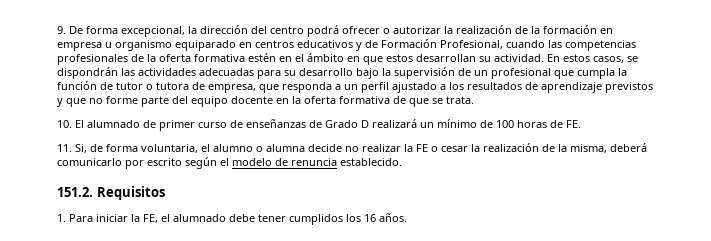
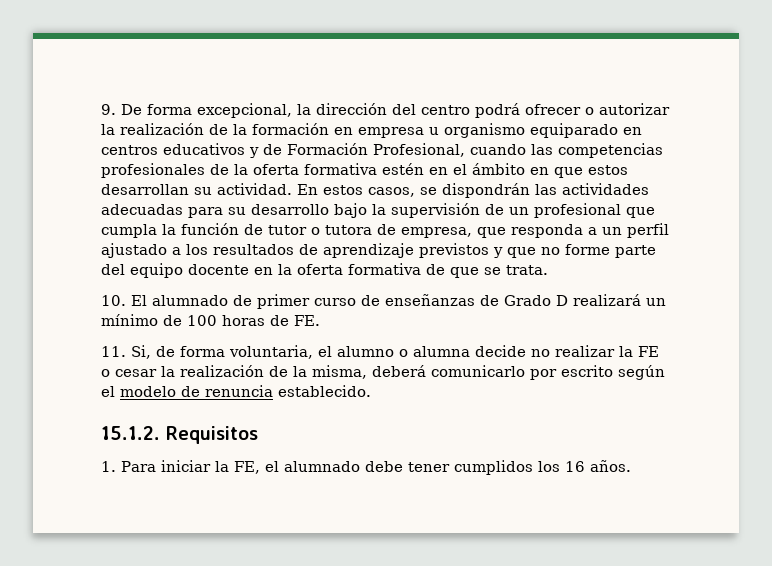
[57,187,93,197] 151.2. -> [101,426,160,440] 15.1.2.

